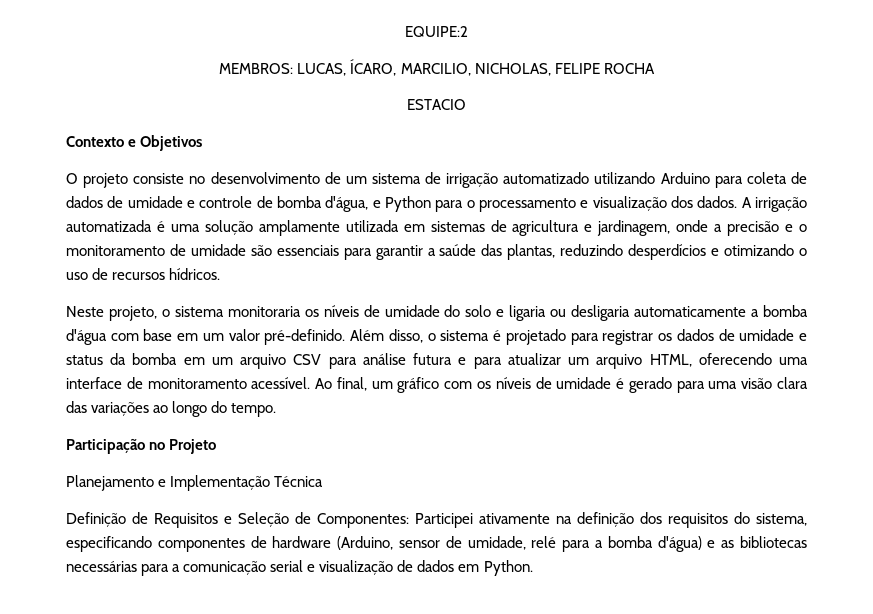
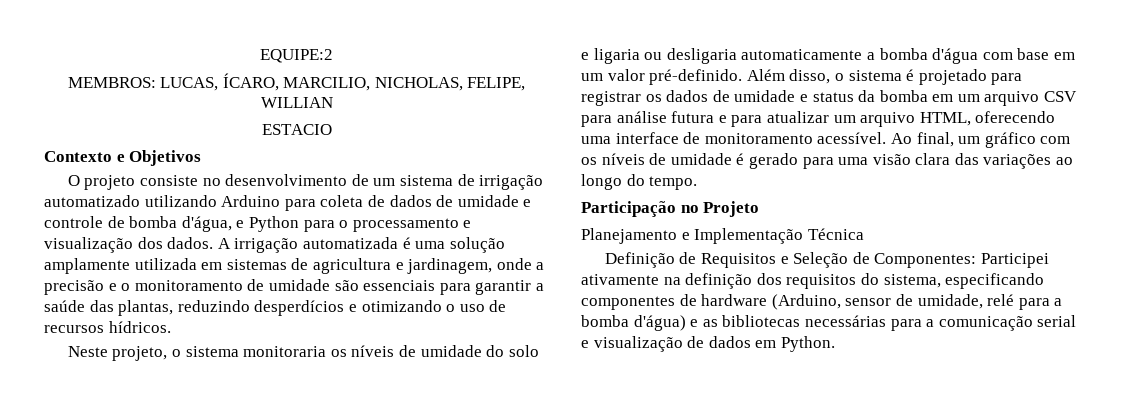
[554,63,655,74] FELIPE ROCHA -> [467,77,526,91] [260,97,333,108] FELIPE, WILLIAN

